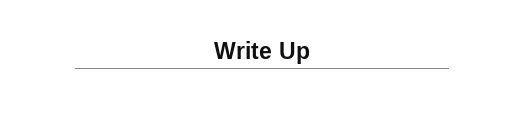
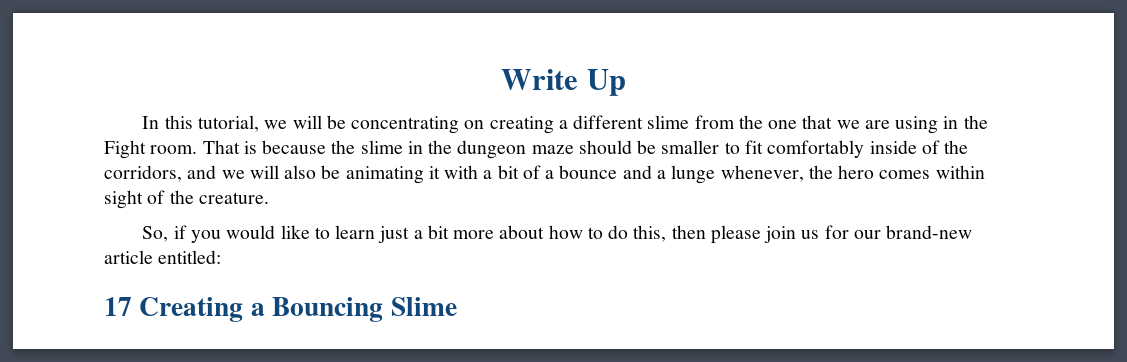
(310, 53) none -> [142,115,988,134] [104,140,969,159] [104,165,985,184] [104,190,269,209] [142,225,973,244] [104,250,222,264] [104,297,457,322] // In this tutorial, we will be concentrating on creating a different slime from the one that we are using in the Fight room. That is because the slime in the dungeon maze should be smaller to fit comfortably inside of the corridors, and we will also be animating it with a bit of a bounce and a lunge whenever, the hero comes within sight of the creature. // So, if you would like to learn just a bit more about how to do this, then please join us for our brand-new article entitled: // 17 Creating a Bouncing Slime

